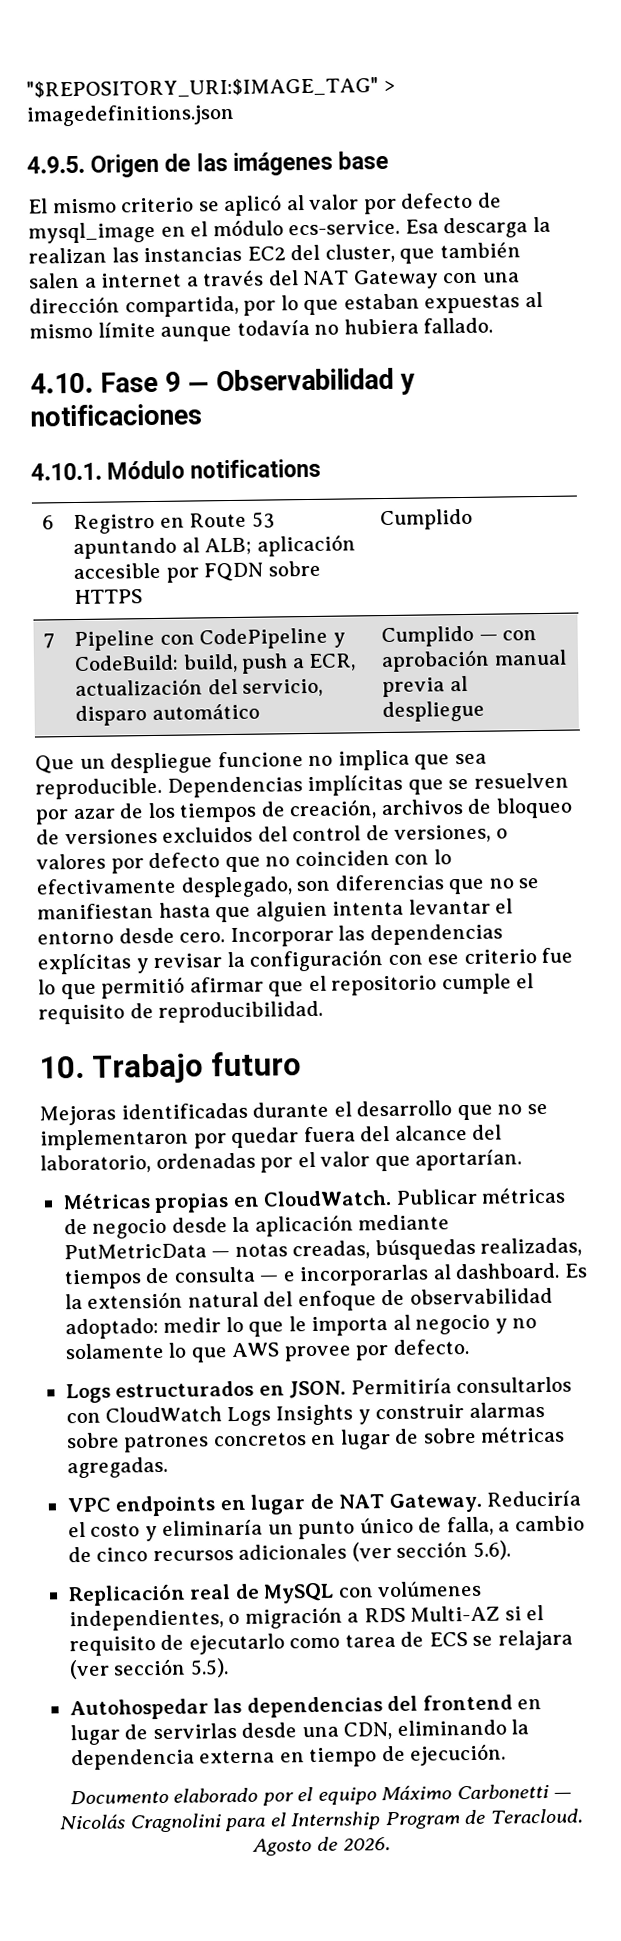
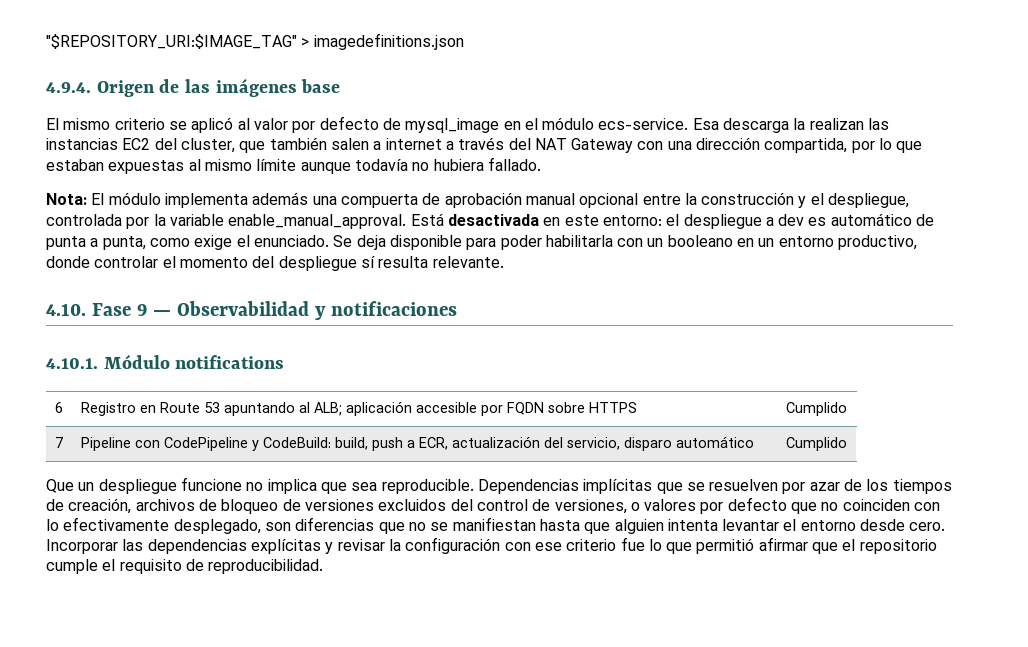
[27,155,85,174] 4.9.5. -> [46,82,91,93] 4.9.4.
(494, 325) none -> [46,192,910,208] [46,213,935,229] [46,235,918,250] [46,256,504,271] // Nota: El módulo implementa además una compuerta de aprobación manual opcional entre la construcción y el despliegue, controlada por la variable enable_manual_approval. Está desactivada en este entorno: el despliegue a dev es automático de punta a punta, como exige el enunciado. Se deja disponible para poder habilitarla con un booleano en un entorno productivo, donde controlar el momento del despliegue sí resulta relevante.
[478,630,538,641] [380,649,567,673] [381,675,468,698] [381,700,485,723] — con aprobación manual previa al despliegue -> (847, 444) none
[39,1051,301,1084] [39,1100,548,1126] [40,1124,503,1151] [40,1149,523,1174] [62,1187,567,1214] [63,1214,451,1239] [63,1237,583,1261] [63,1262,587,1290] [64,1287,553,1312] [64,1314,538,1340] [64,1338,469,1363] [65,1376,573,1404] [65,1402,545,1427] [65,1426,566,1453] [66,1456,168,1479] [66,1490,582,1517] [67,1515,585,1542] [67,1540,511,1563] [67,1580,483,1607] [68,1605,545,1632] [68,1629,573,1657] [68,1658,229,1680] [69,1694,543,1721] [69,1719,530,1746] [70,1743,507,1771] [69,1783,573,1806] [59,1808,584,1833] [252,1836,391,1856] // 10. Trabajo futuro // Mejoras identificadas durante el desarrollo que no se implementaron por quedar fuera del alcance del laboratorio, ordenadas por el valor que aportarían. // Métricas propias en CloudWatch. Publicar métricas de negocio desde la aplicación mediante PutMetricData — notas creadas, búsquedas realizadas, tiempos de consulta — e incorporarlas al dashboard. Es la extensión natural del enfoque de observabilidad adoptado: medir lo que le importa al negocio y no solamente lo que AWS provee por defecto. // Logs estructurados en JSON. Permitiría consultarlos con CloudWatch Logs Insights y construir alarmas sobre patrones concretos en lugar de sobre métricas agregadas. // VPC endpoints en lugar de NAT Gateway. Reduciría el costo y eliminaría un punto único de falla, a cambio de cinco recursos adicionales (ver sección 5.6). // Replicación real de MySQL con volúmenes independientes, o migración a RDS Multi-AZ si el requisito de ejecutarlo como tarea de ECS se relajara (ver sección 5.5). // Autohospedar las dependencias del frontend en lugar de servirlas desde una CDN, eliminando la dependencia externa en tiempo de ejecución. // Documento elaborado por el equipo Máximo Carbonetti — Nicolás Cragnolini para el Internship Program de Teracloud. Agosto de 2026. -> (324, 566) none

